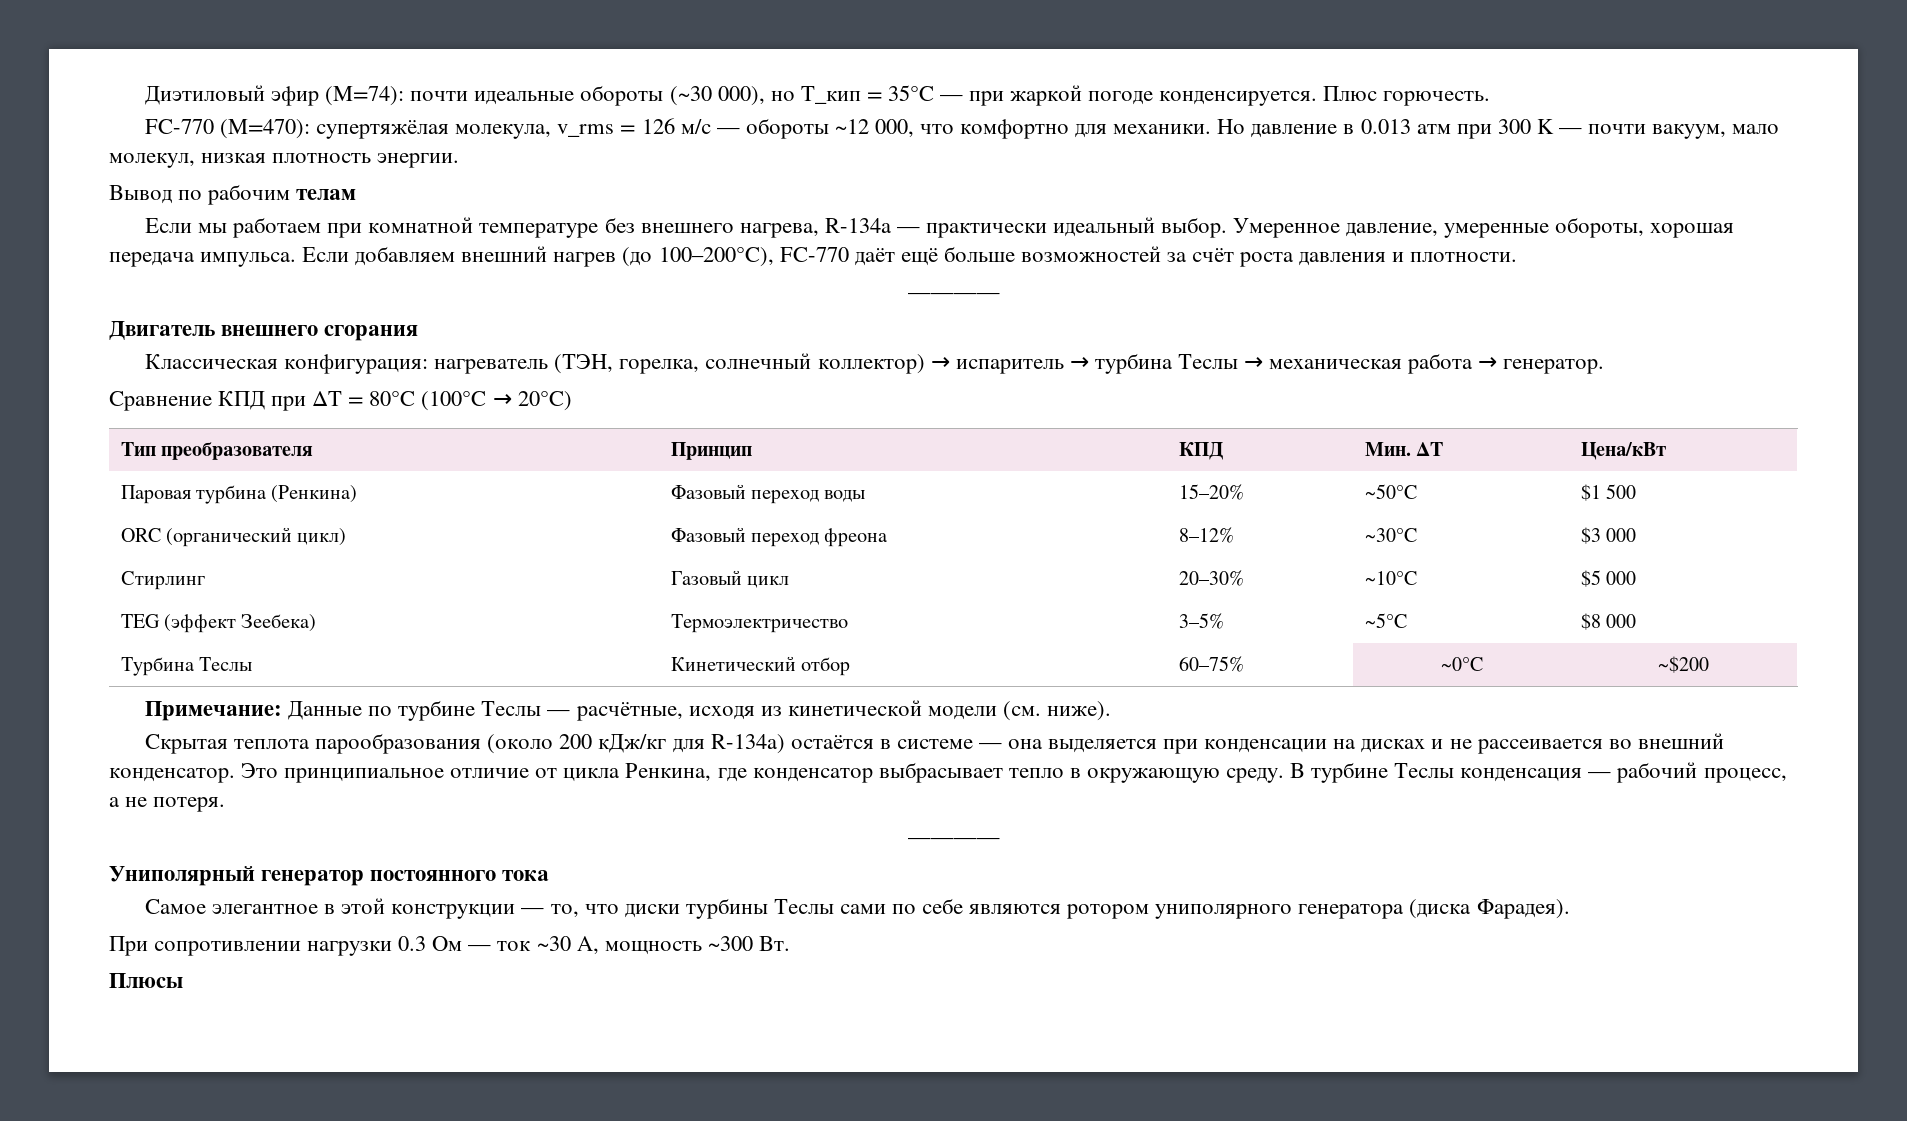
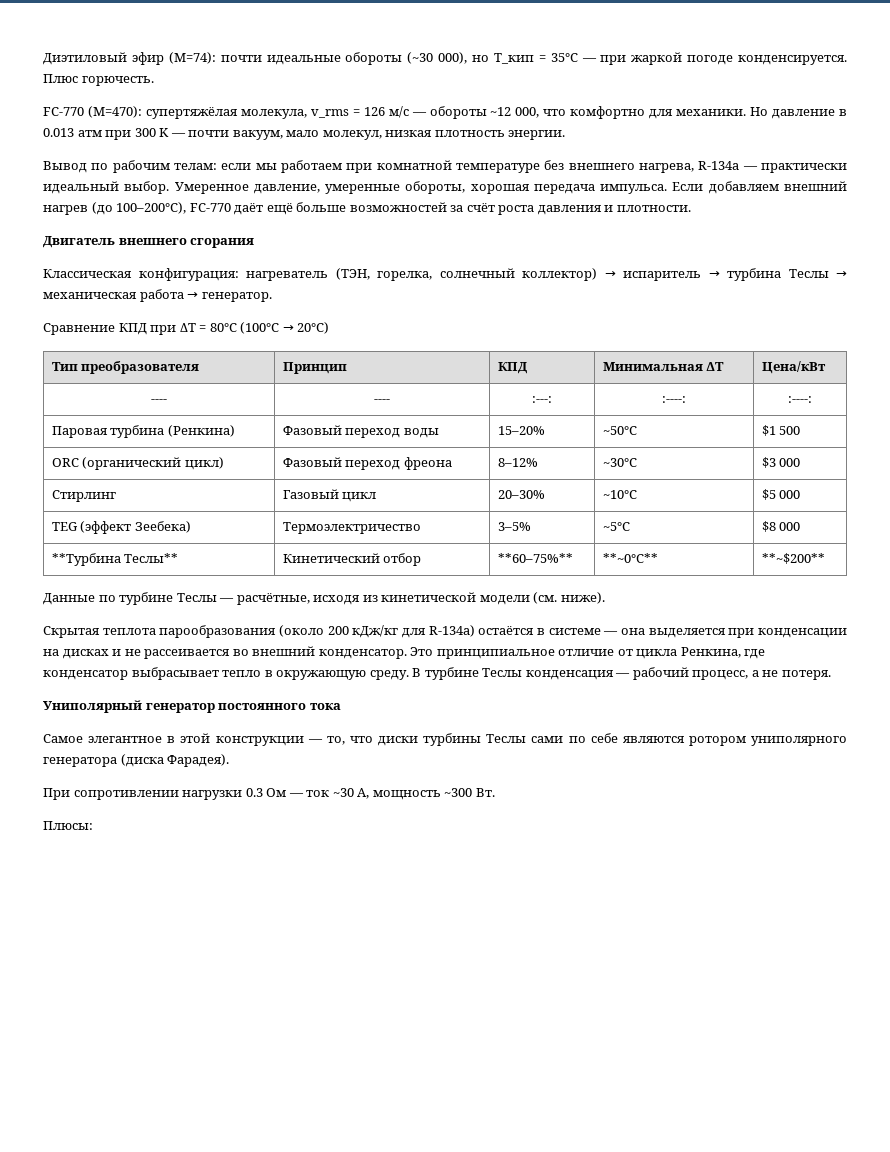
[296,189,357,200] [145,218,193,233] телам // Если -> [174,163,252,170] телам: если
[907,293,1000,299] // ———— -> (691, 208) none
[1364,442,1411,456] Мин. -> [602,362,703,371] Минимальная
(1666, 451) none -> [151,399,167,403] [374,399,390,403] [532,396,552,403] [662,396,686,403] [788,396,812,403] // ---- | ---- | :---: | :----: | :----:
[120,657,252,676] Турбина Теслы -> [51,553,179,566] **Турбина Теслы**
[1178,656,1244,672] [1440,657,1483,671] [1658,656,1709,673] [145,701,283,721] 60–75% | ~0°C | ~$200 // Примечание: -> [497,553,573,563] [602,553,658,563] [761,553,825,564] **60–75%** | **~0°C** | **~$200** //
[907,838,1000,844] // ———— -> (831, 675) none
[109,973,183,988] Плюсы -> [43,821,93,830] Плюсы:

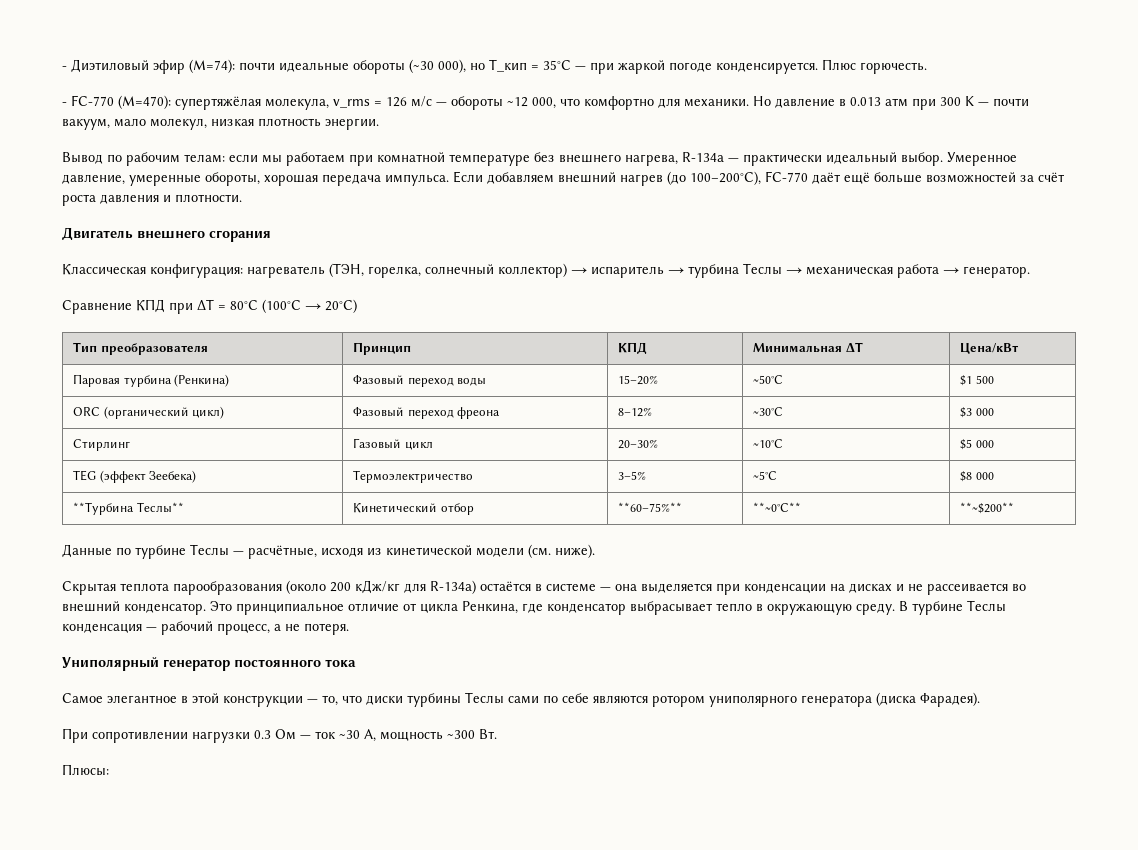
(43, 58) none -> [62,66,67,70] -
(154, 81) none -> [62,102,67,106] -
[151,399,167,403] [374,399,390,403] [532,396,552,403] [662,396,686,403] [788,396,812,403] // ---- | ---- | :---: | :----: | :----: -> (1020, 348) none

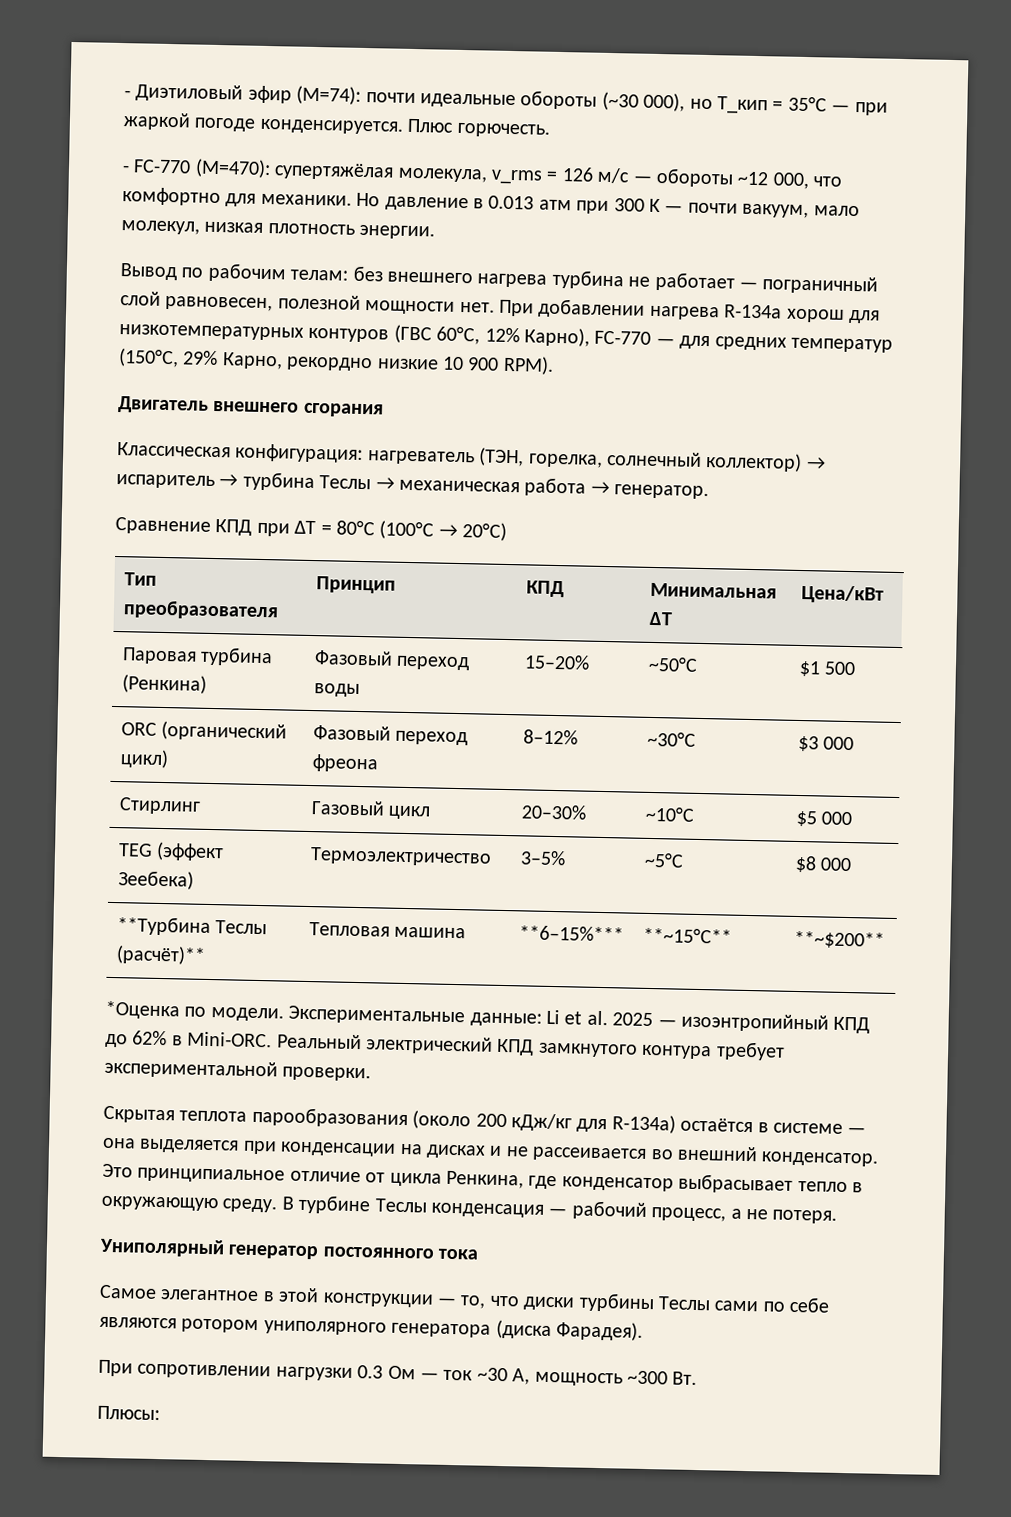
[229,152,1017,166] [62,171,1064,186] [62,194,242,206] если мы работаем при комнатной температуре без внешнего нагрева, R-134a — практически идеальный выбор. Умеренное давление, умеренные обороты, хорошая передача импульса. Если добавляем внешний нагрев (до 100–200°C), FC-770 даёт ещё больше возможностей за счёт роста давления и плотности. -> [352,265,879,295] [120,291,880,324] [119,324,893,353] [118,348,554,375] без внешнего нагрева турбина не работает — пограничный слой равновесен, полезной мощности нет. При добавлении нагрева R-134a хорош для низкотемпературных контуров (ГВС 60°C, 12% Карно), FC-770 — для средних температур (150°C, 29% Карно, рекордно низкие 10 900 RPM).
[136,502,184,513] [353,503,474,515] [618,502,683,512] [753,502,802,512] [960,502,1015,514] [62,544,595,559] Теслы** | Кинетический отбор | **60–75%** | **~0°C** | **~$200** // Данные по турбине Теслы — расчётные, исходя из кинетической модели (см. ниже). -> [214,920,267,935] [115,945,206,965] [308,922,466,939] [518,925,624,942] [642,927,732,944] [793,930,885,949] [105,1000,871,1034] [105,1030,785,1061] [104,1058,372,1082] Теслы (расчёт)** | Тепловая машина | **6–15%*** | **~15°C** | **~$200** // *Оценка по модели. Экспериментальные данные: Li et al. 2025 — изоэнтропийный КПД до 62% в Mini-ORC. Реальный электрический КПД замкнутого контура требует экспериментальной проверки.

